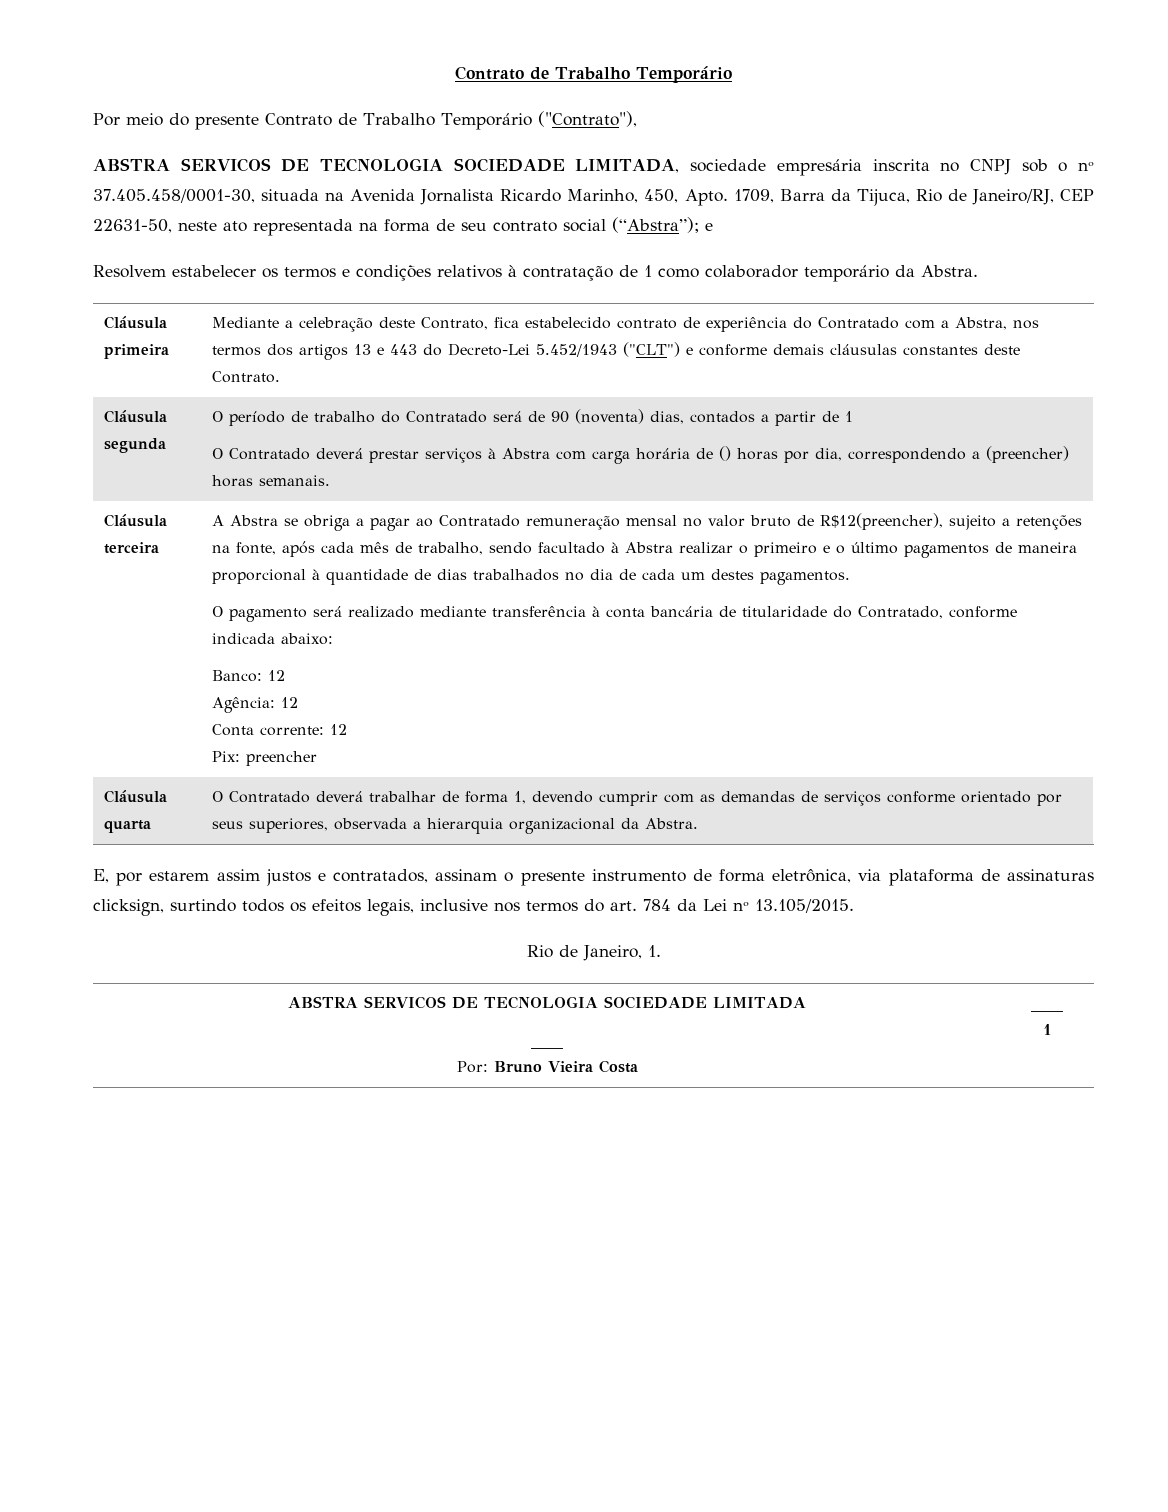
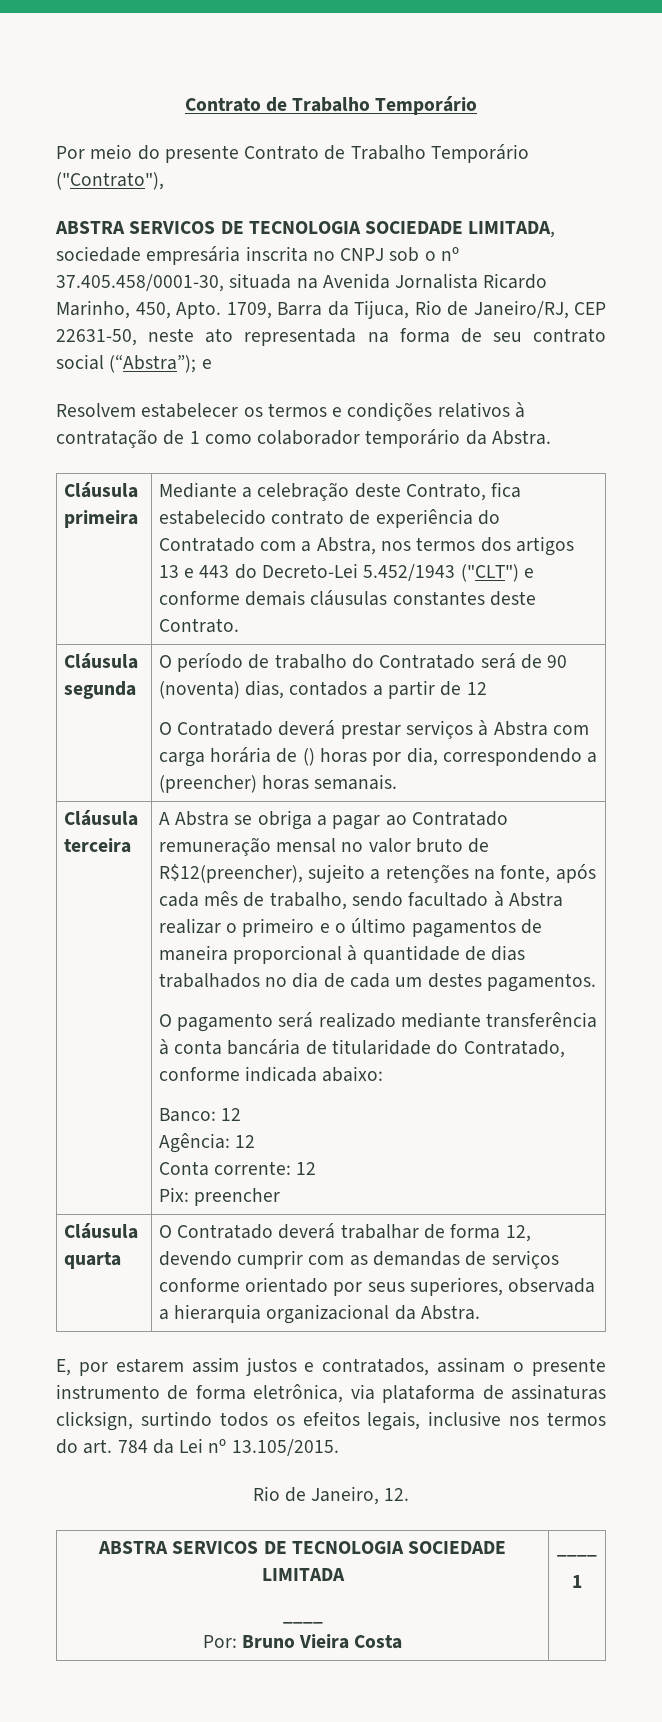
[845,411,854,422] 1 -> [466,682,487,695] 12
[514,791,527,804] 1, -> [505,1225,531,1242] 12,
[647,945,661,957] 1. -> [384,1488,410,1501] 12.

